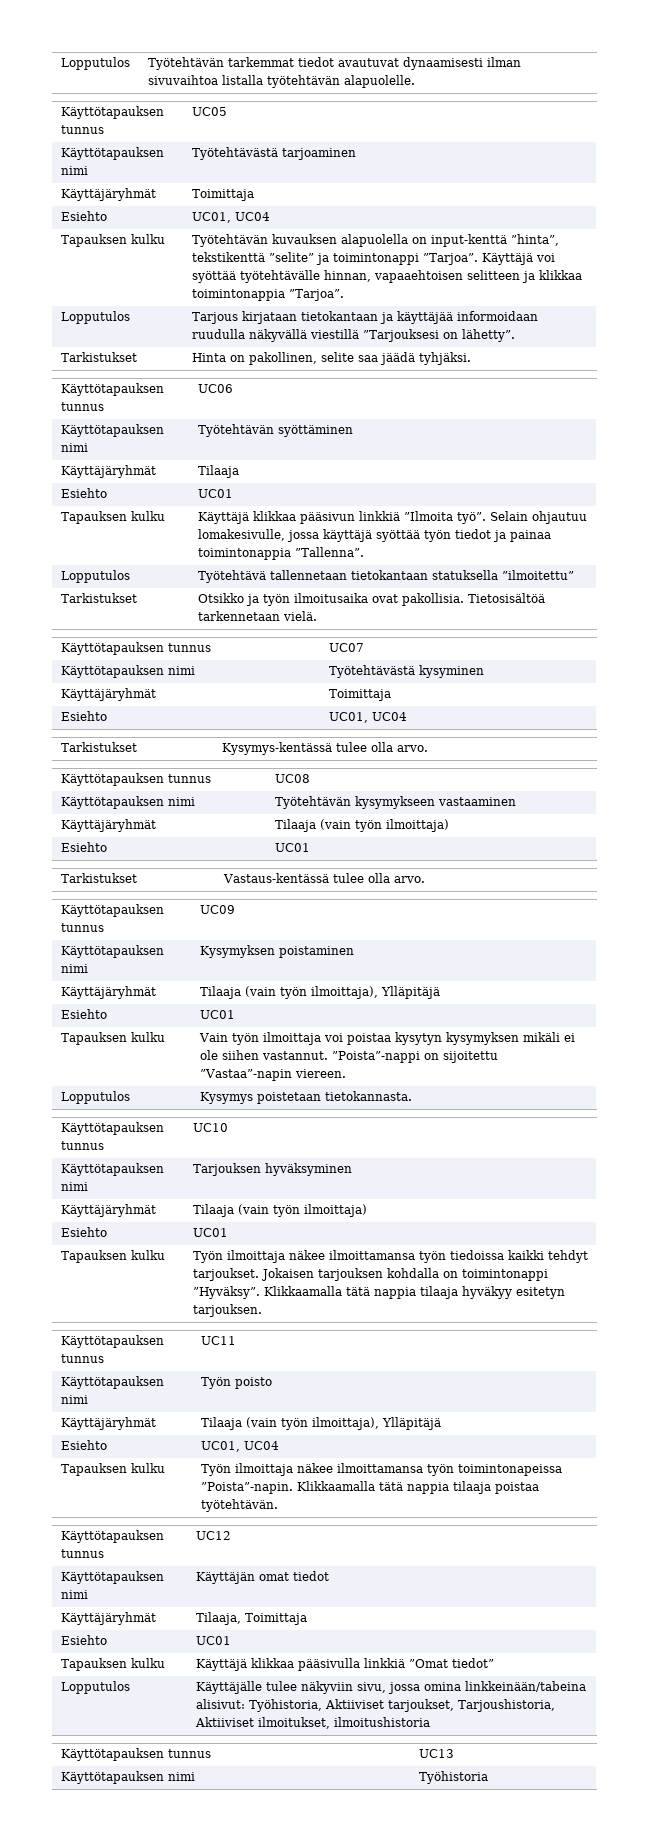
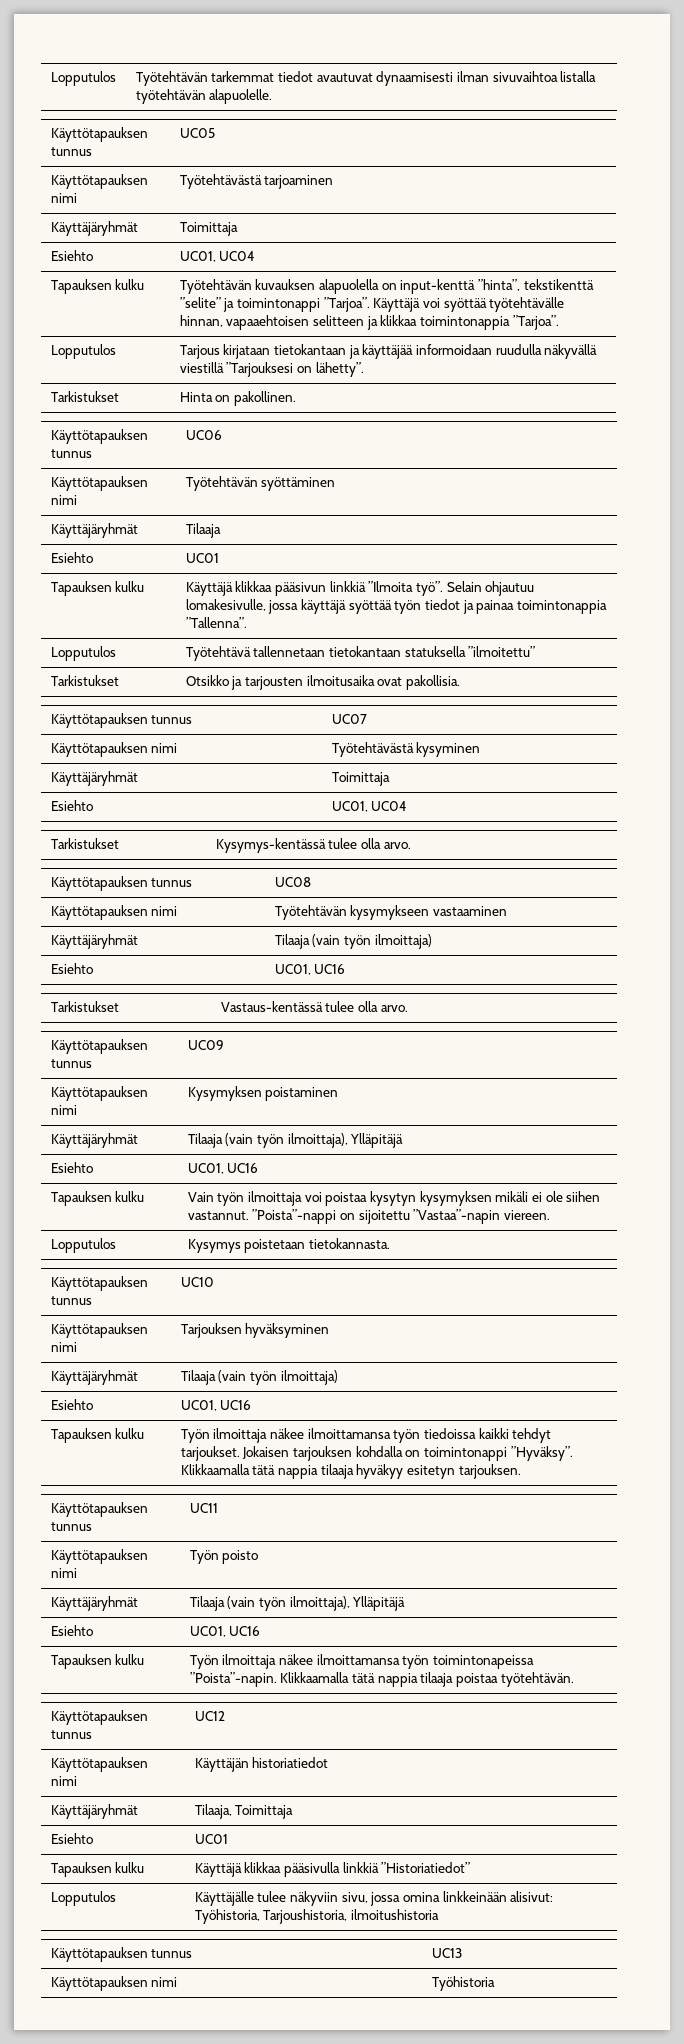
[248,352,471,365] pakollinen, selite saa jäädä tyhjäksi. -> [234,391,297,406] pakollinen.
[262,594,290,606] työn -> [245,676,304,690] tarjousten
[467,593,545,603] [197,611,317,621] Tietosisältöä tarkennetaan vielä. -> (461, 682) none
[274,843,310,852] UC01 -> [274,964,346,975] UC01, UC16
[199,1010,235,1019] UC01 -> [187,1163,259,1174] UC01, UC16
[192,1228,228,1237] UC01 -> [180,1400,252,1411] UC01, UC16
[243,1441,279,1450] UC04 -> [229,1626,261,1636] UC16
[258,1571,329,1581] omat tiedot -> [252,1757,329,1768] historiatiedot
[408,1658,494,1668] ”Omat tiedot” -> [381,1862,471,1873] ”Historiatiedot”
[464,1681,586,1692] linkkeinään/tabeina -> [442,1891,507,1902] linkkeinään
[324,1699,555,1712] [194,1717,330,1729] Aktiiviset tarjoukset, Tarjoushistoria, Aktiiviset ilmoitukset, -> [263,1909,348,1924] Tarjoushistoria,

